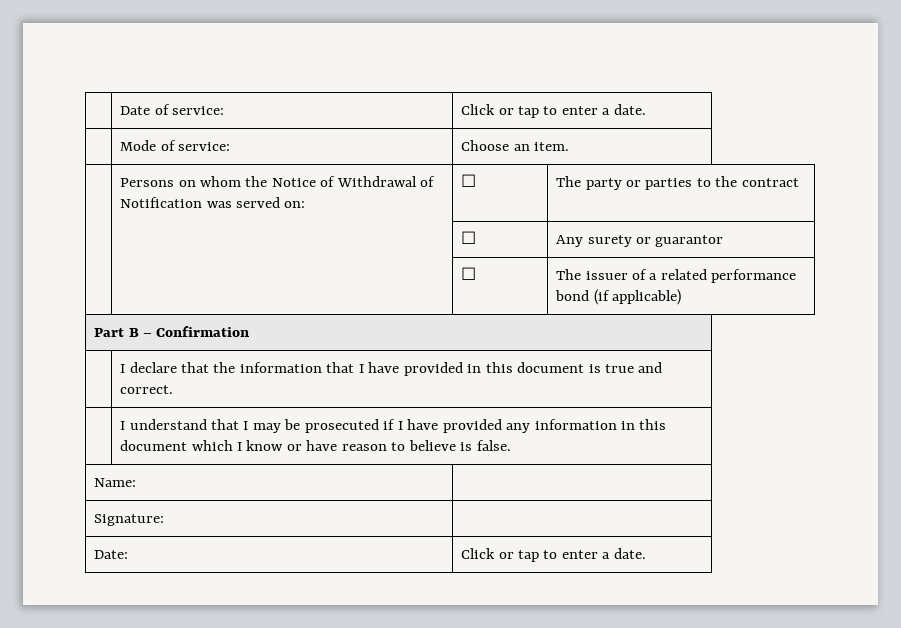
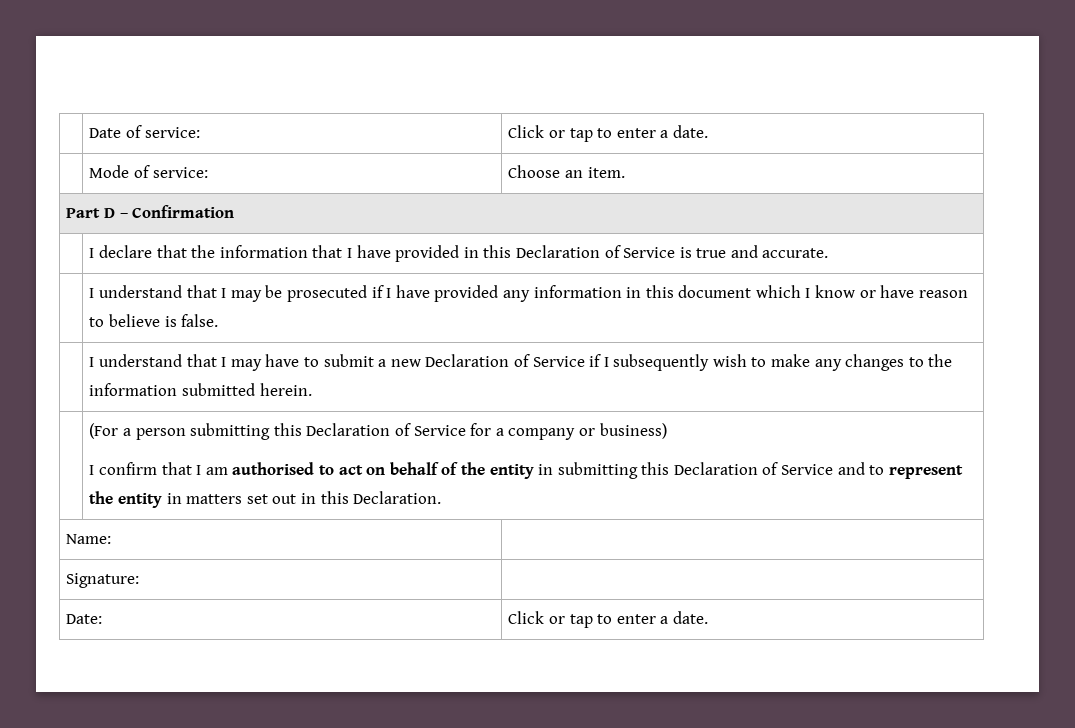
[120,176,436,187] [120,197,306,208] [461,174,477,187] [556,176,799,190] [461,231,477,244] [556,235,724,247] [461,267,477,280] [556,269,797,283] [555,289,682,305] // | Persons on whom the Notice of Withdrawal of Notification was served on: | ☐ | The party or parties to the contract // | | ☐ | Any surety or guarantor // | | ☐ | The issuer of a related performance bond (if applicable) -> (625, 172) none
[128,328,139,337] B -> [104,208,116,218] D
[517,362,585,373] document -> [515,245,676,258] Declaration of Service
[120,385,174,394] correct. -> [762,248,829,258] accurate.
(511, 445) none -> [89,354,953,371] [89,383,312,396] [89,423,667,440] [89,462,963,479] [89,491,442,508] // | I understand that I may have to submit a new Declaration of Service if I subsequently wish to make any changes to the information submitted herein. // | (For a person submitting this Declaration of Service for a company or business) // I confirm that I am authorised to act on behalf of the entity in submitting this Declaration of Service and to represent the entity in matters set out in this Declaration.

